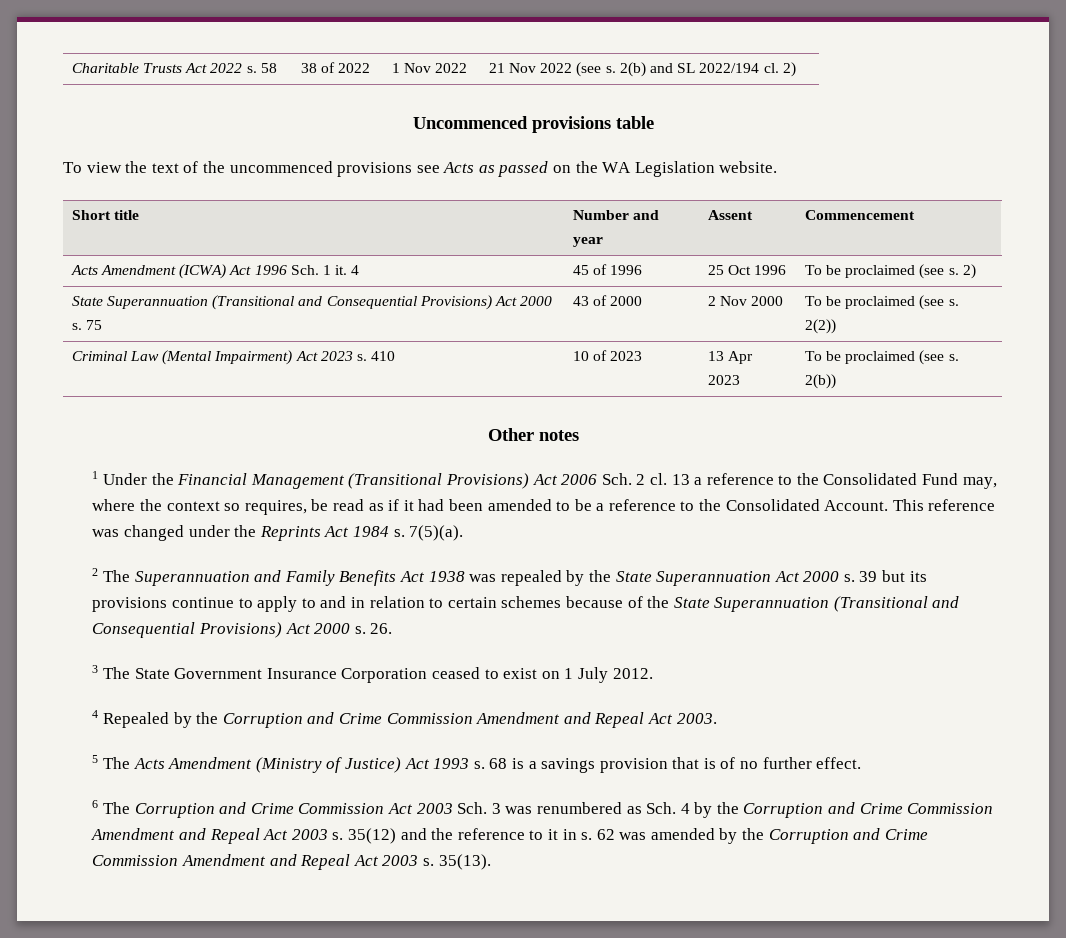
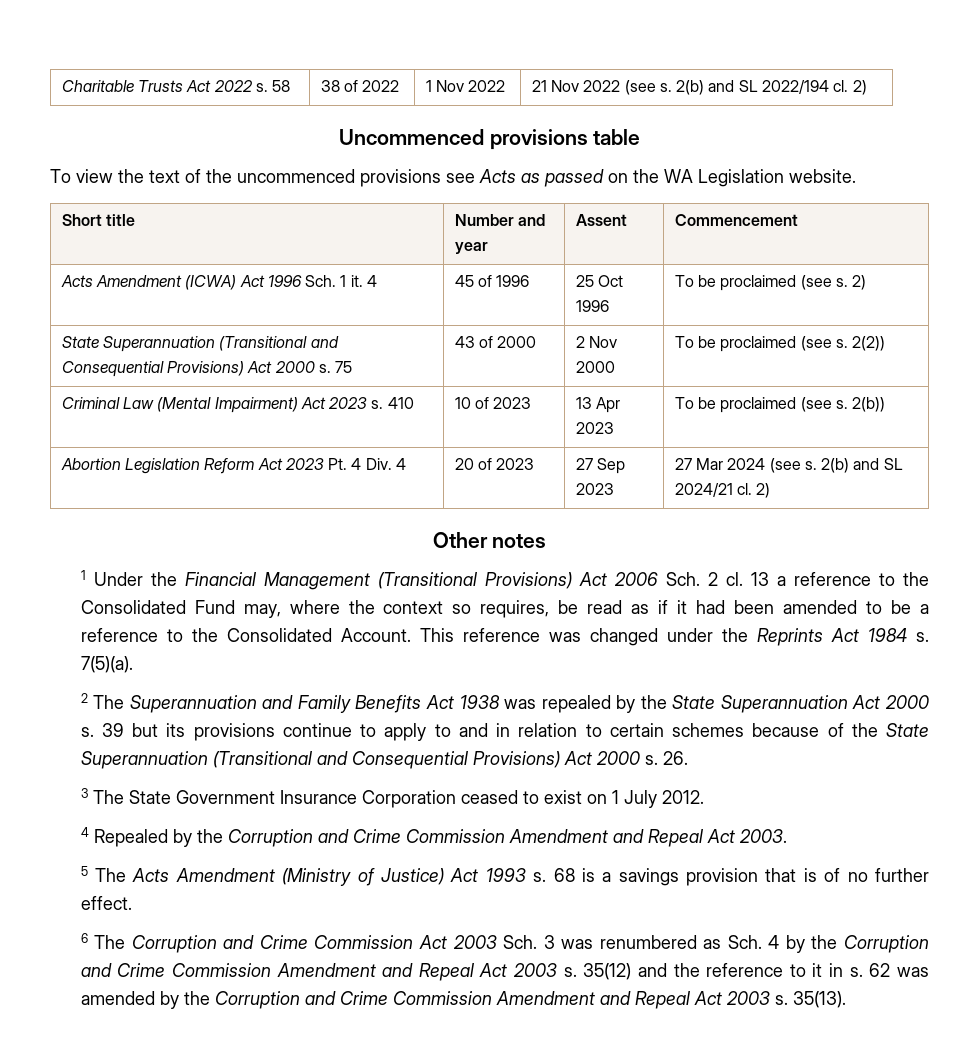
(836, 381) none -> [60,458,407,474] [454,458,535,470] [575,458,625,474] [575,483,614,495] [674,458,903,473] [674,483,771,498] // Abortion Legislation Reform Act 2023 Pt. 4 Div. 4 | 20 of 2023 | 27 Sep 2023 | 27 Mar 2024 (see s. 2(b) and SL 2024/21 cl. 2)

